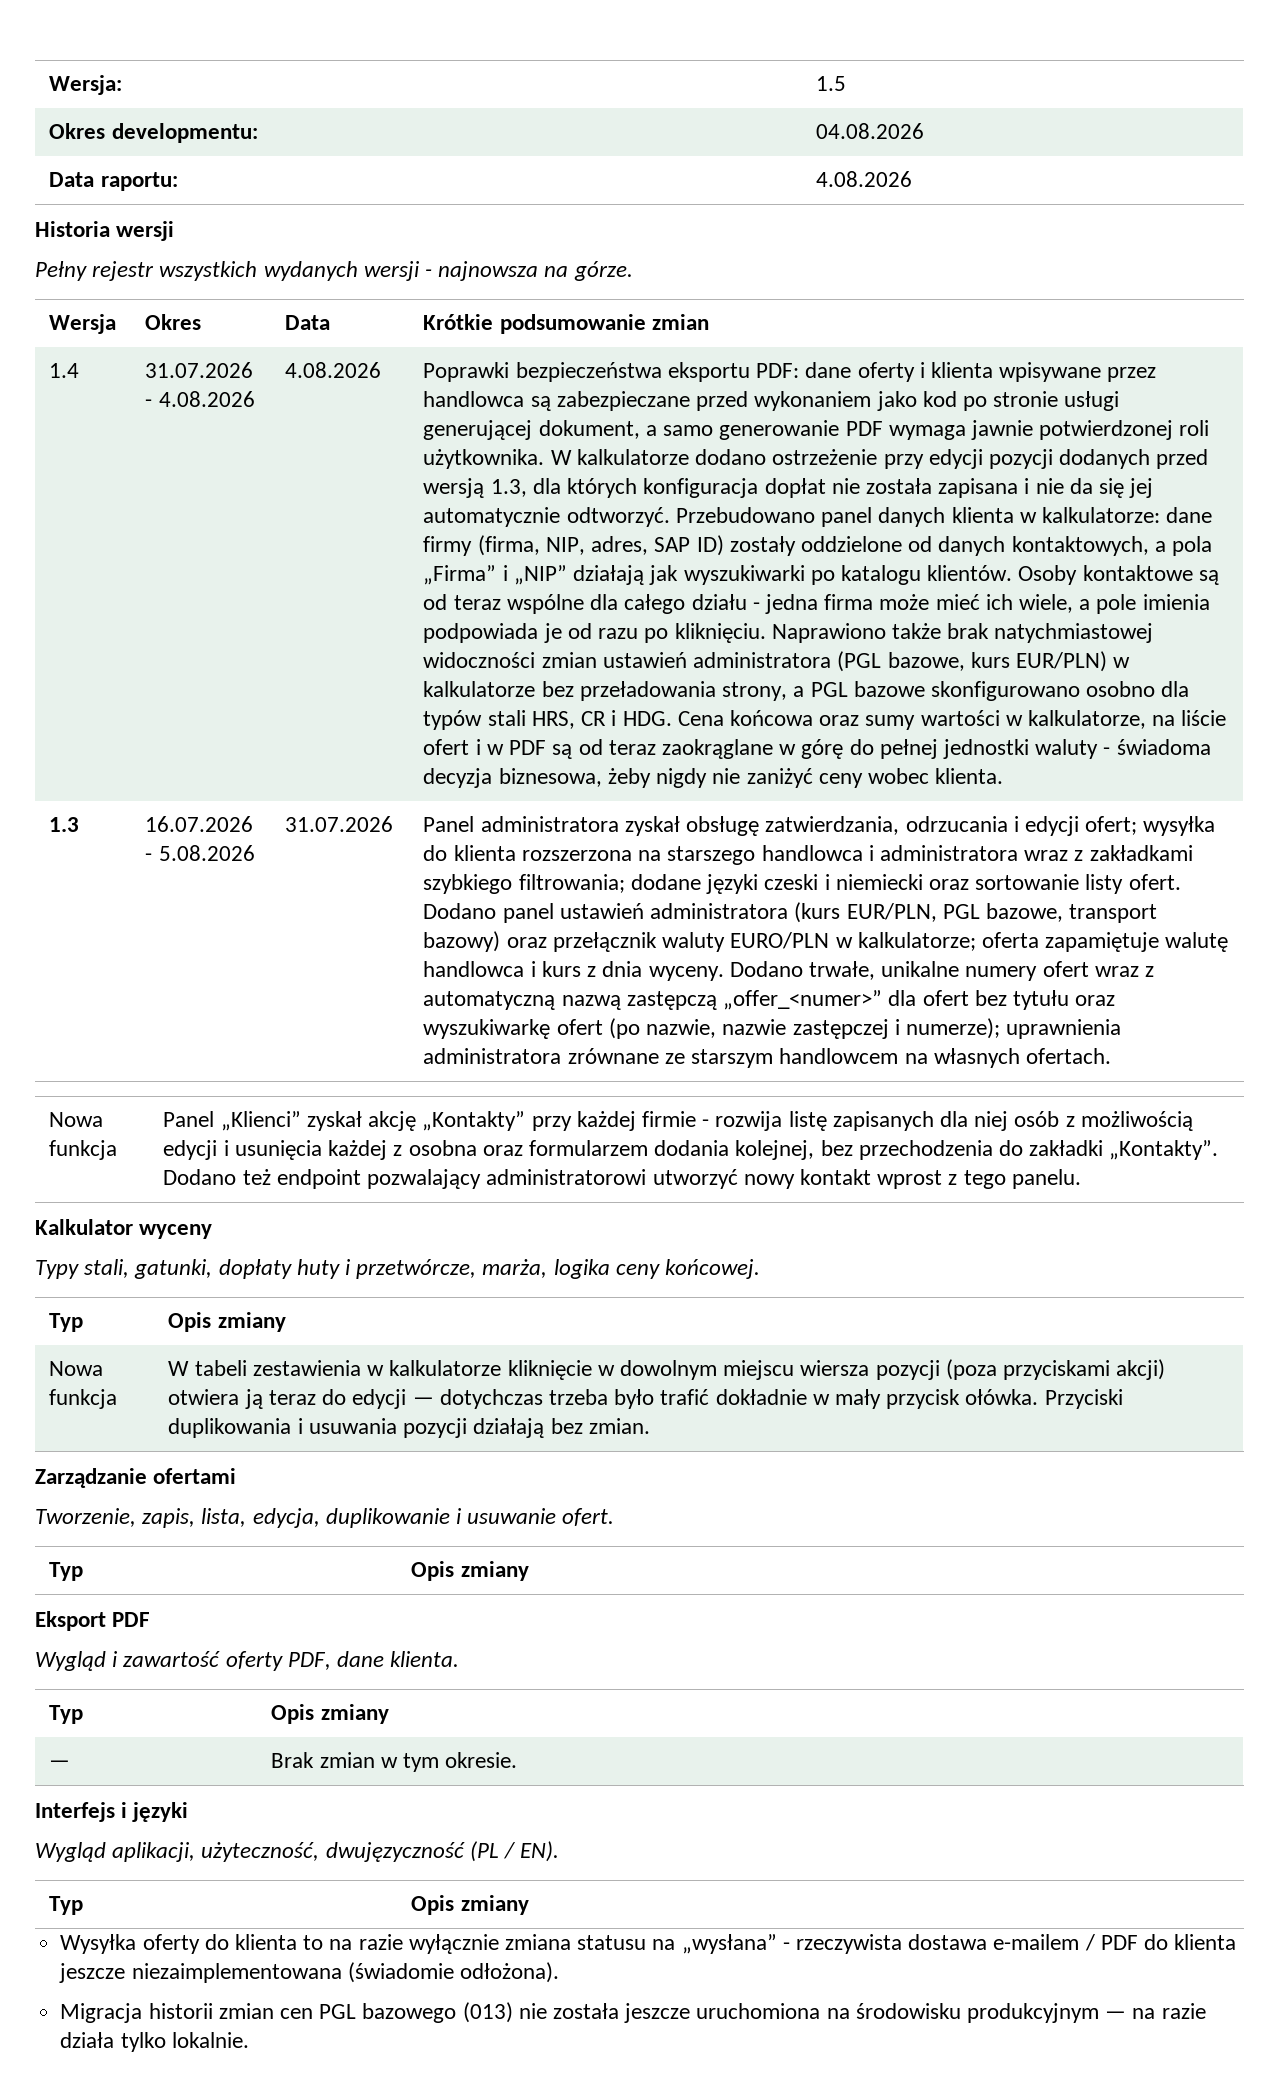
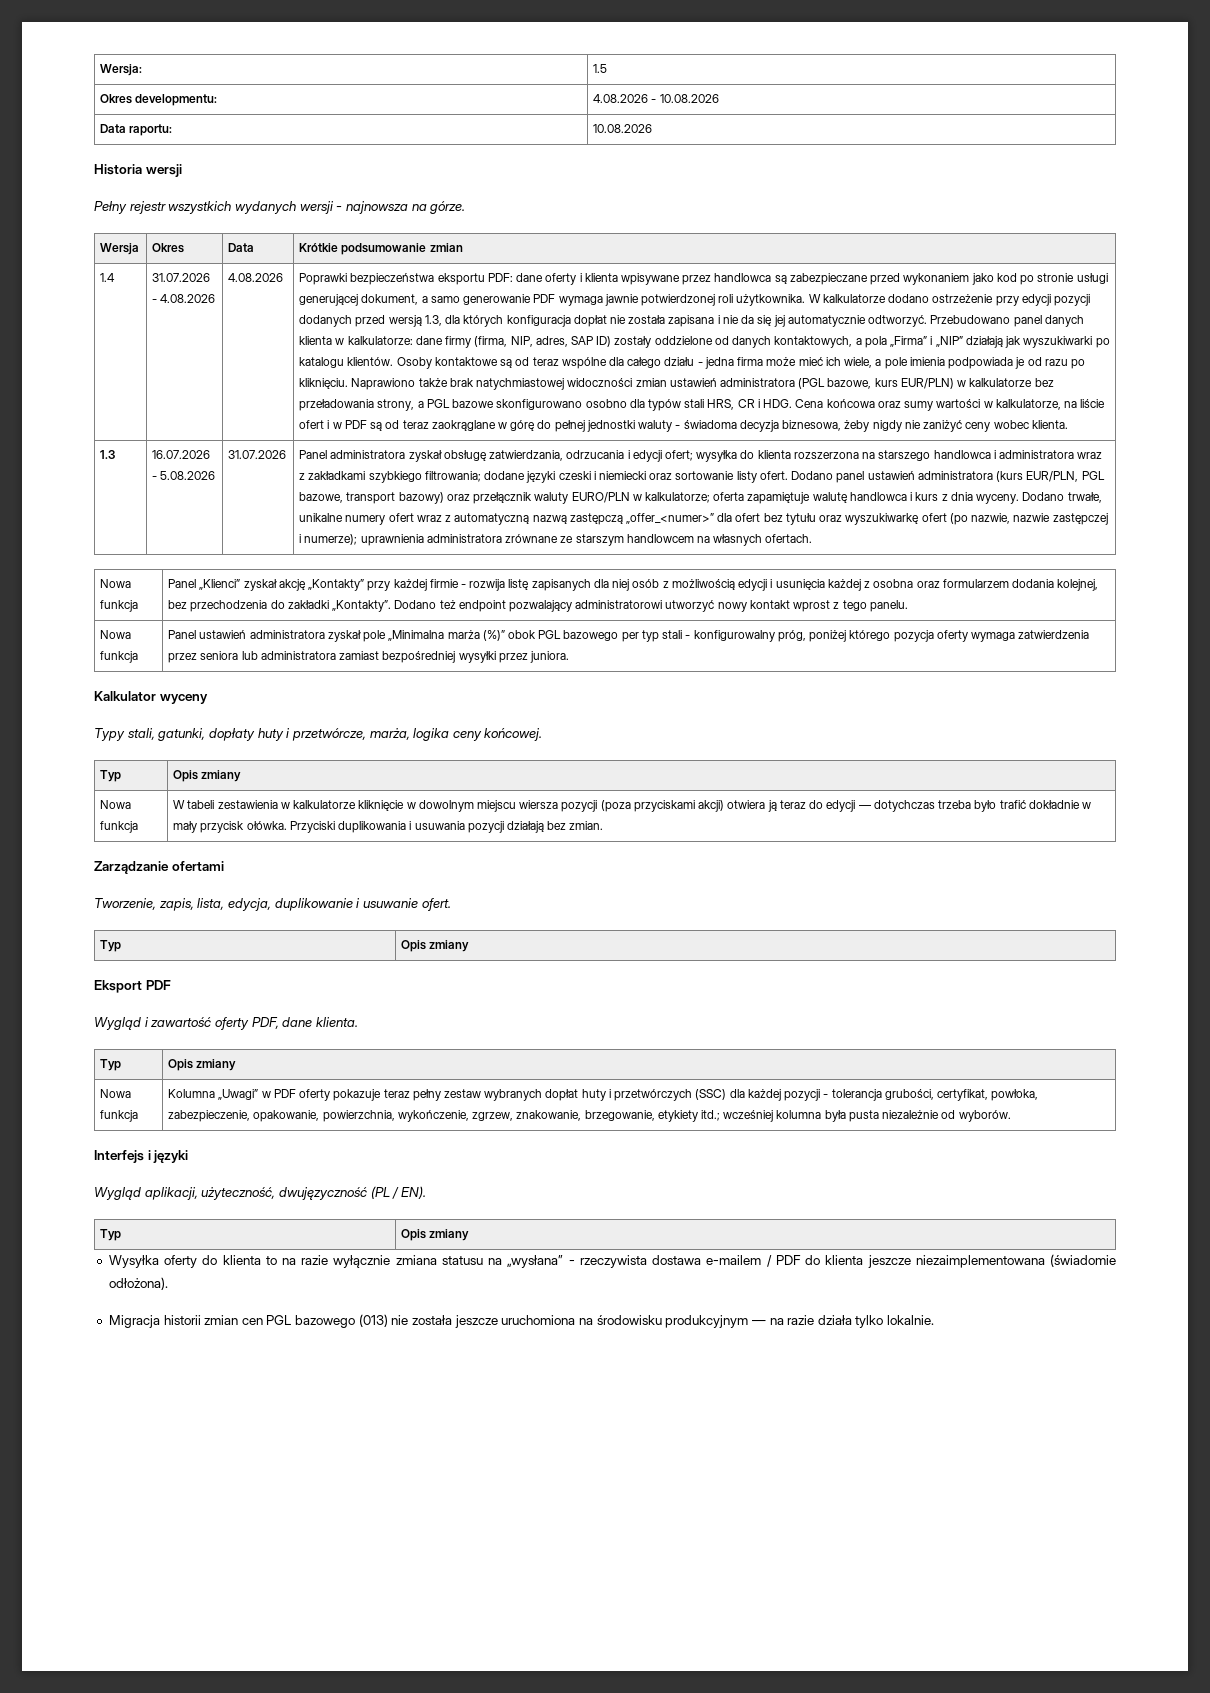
[816,123,925,139] 04.08.2026 -> [593,94,719,103] 4.08.2026 - 10.08.2026
[816,171,913,187] 4.08.2026 -> [593,124,653,133] 10.08.2026
(1081, 1179) none -> [100,630,132,639] [100,651,139,663] [168,630,1090,642] [168,651,569,663] // Nowa funkcja | Panel ustawień administratora zyskał pole „Minimalna marża (%)” obok PGL bazowego per typ stali - konfigurowalny próg, poniżej którego pozycja oferty wymaga zatwierdzenia przez seniora lub administratora zamiast bezpośredniej wysyłki przez juniora.
[49,1760,71,1768] [271,1752,518,1772] — | Brak zmian w tym okresie. -> [100,1089,132,1098] [100,1110,139,1122] [168,1089,1039,1101] [168,1110,1011,1122] Nowa funkcja | Kolumna „Uwagi” w PDF oferty pokazuje teraz pełny zestaw wybranych dopłat huty i przetwórczych (SSC) dla każdej pozycji - tolerancja grubości, certyfikat, powłoka, zabezpieczenie, opakowanie, powierzchnia, wykończenie, zgrzew, znakowanie, brzegowanie, etykiety itd.; wcześniej kolumna była pusta niezależnie od wyborów.

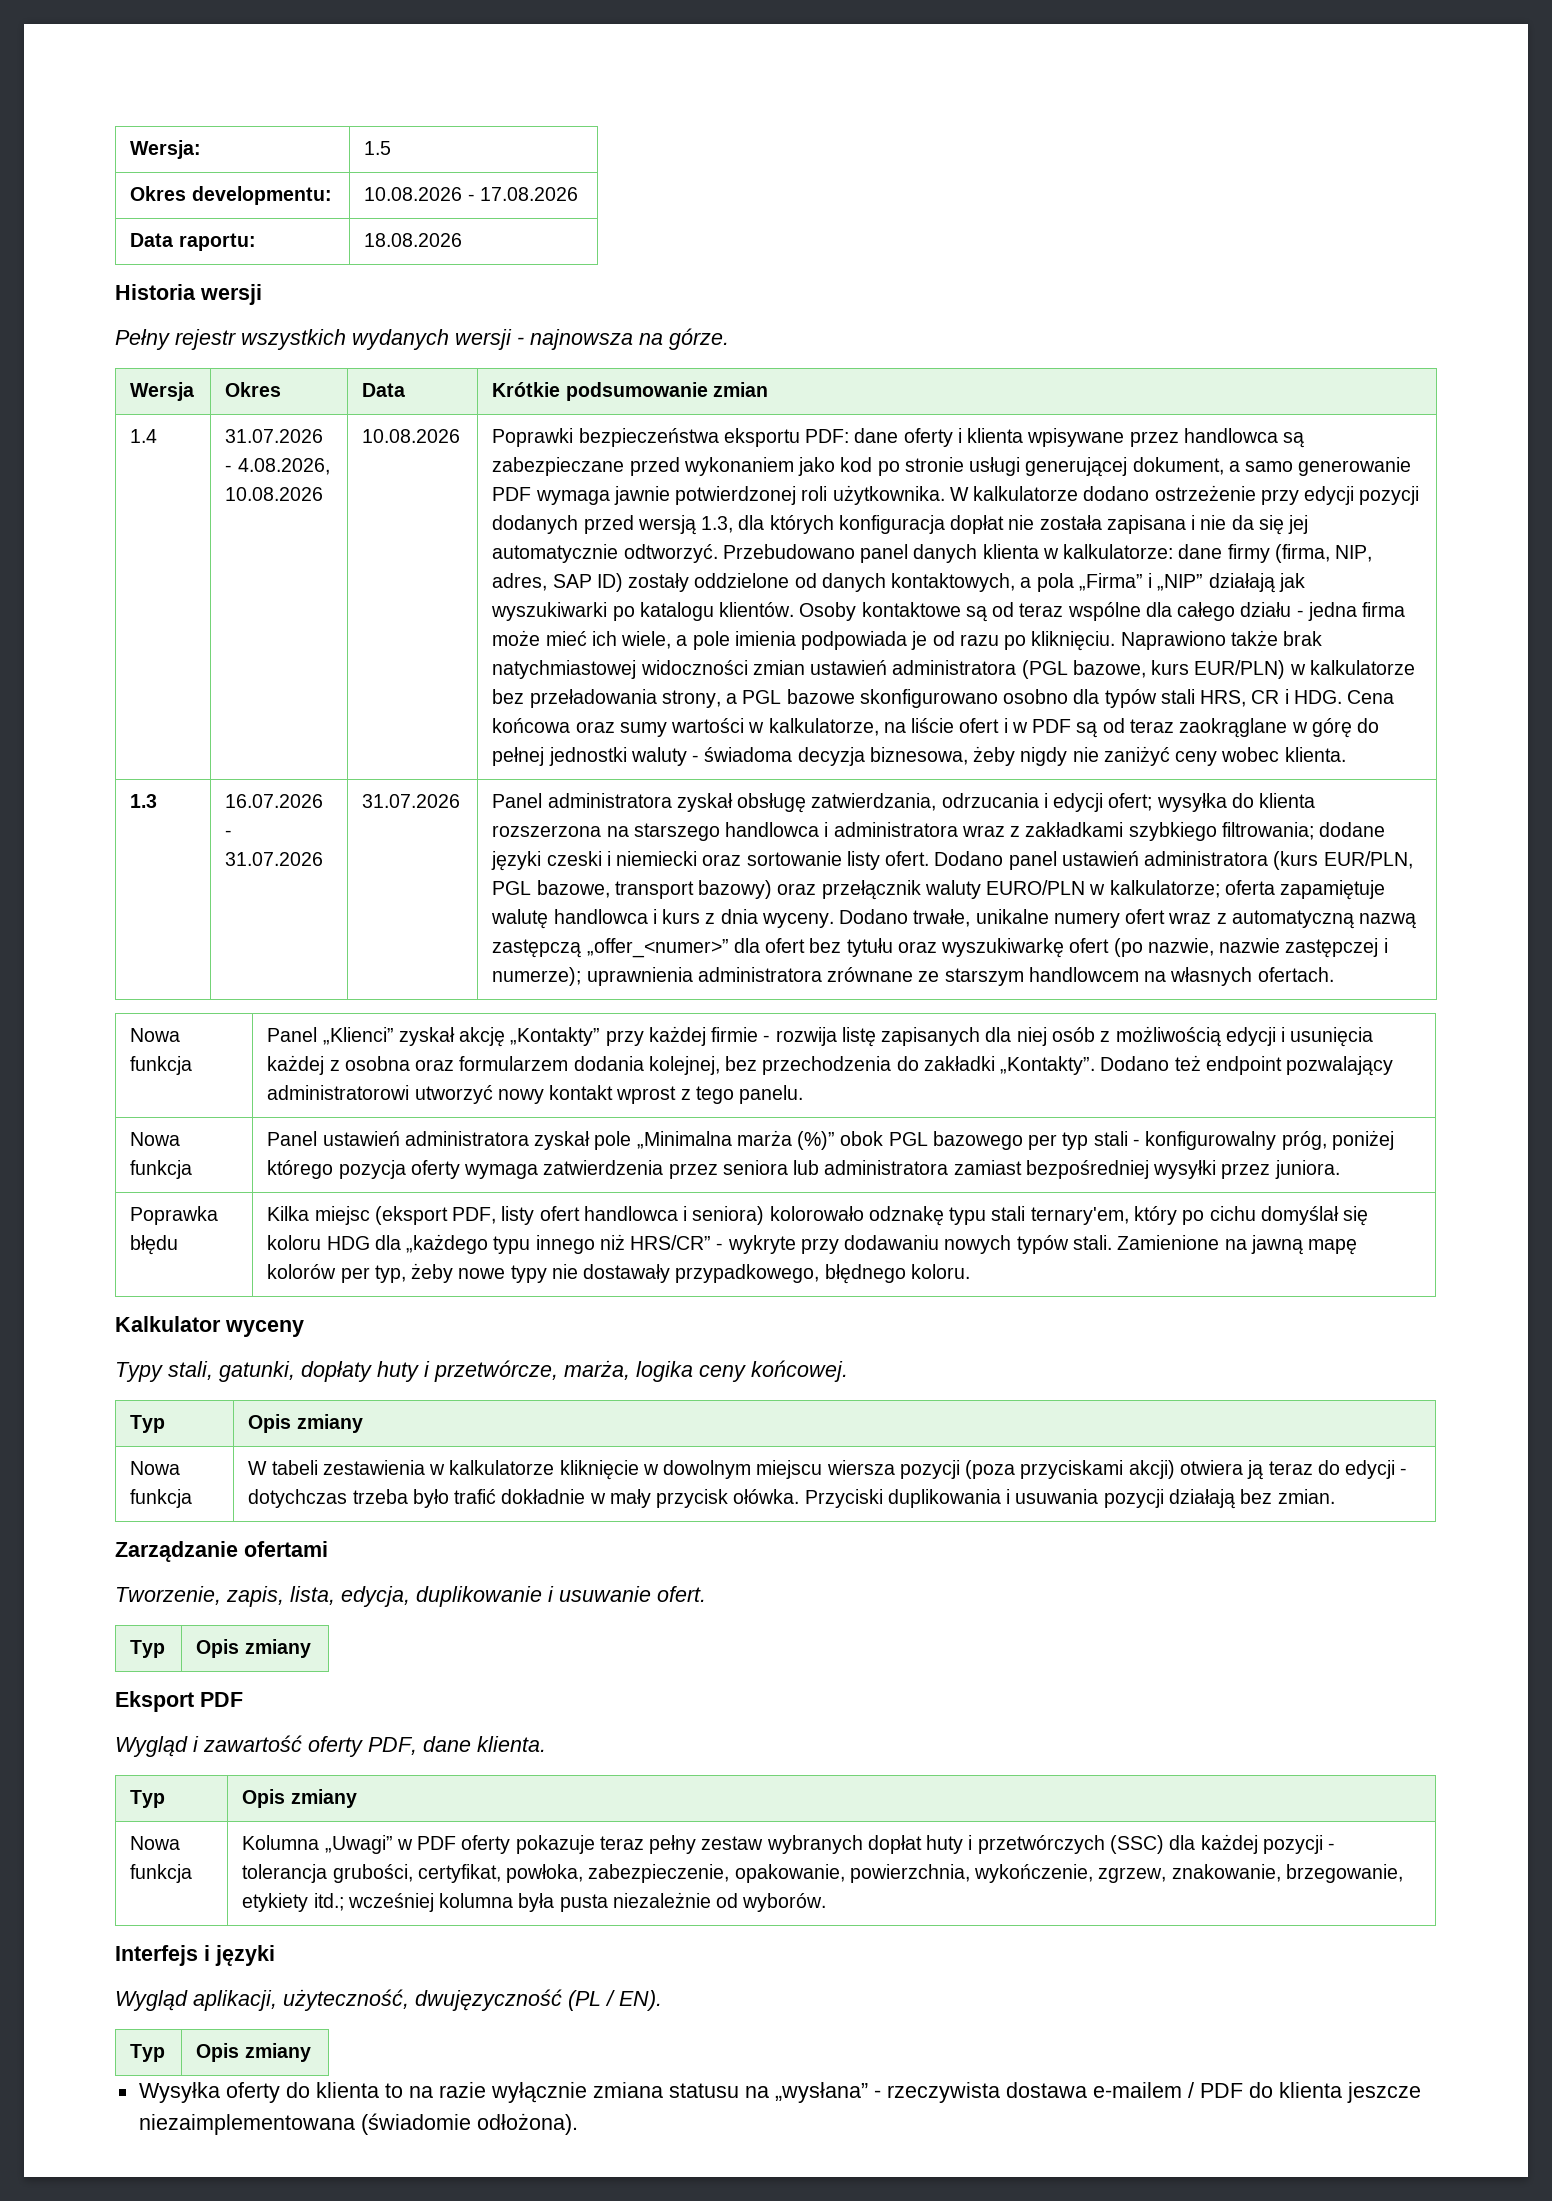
[593,94,719,103] 4.08.2026 - 10.08.2026 -> [364,187,578,201] 10.08.2026 - 17.08.2026
[593,124,653,133] 10.08.2026 -> [364,233,463,247] 18.08.2026
[160,294,216,303] [228,273,284,282] 4.08.2026 | 4.08.2026 -> [237,458,330,475] [225,487,324,501] [362,429,461,443] 4.08.2026, 10.08.2026 | 10.08.2026
[160,471,216,480] 5.08.2026 -> [225,852,324,866] 31.07.2026
(569, 657) none -> [130,1206,219,1225] [130,1235,179,1255] [267,1206,1369,1226] [267,1234,1358,1255] [267,1263,970,1284] // Poprawka błędu | Kilka miejsc (eksport PDF, listy ofert handlowca i seniora) kolorowało odznakę typu stali ternary'em, który po cichu domyślał się koloru HDG dla „każdego typu innego niż HRS/CR” - wykryte przy dodawaniu nowych typów stali. Zamienione na jawną mapę kolorów per typ, żeby nowe typy nie dostawały przypadkowego, błędnego koloru.
[858,805,871,809] — -> [1400,1468,1408,1475] -
[108,1314,935,1328] // Migracja historii zmian cen PGL bazowego (013) nie została jeszcze uruchomiona na środowisku produkcyjnym — na razie działa tylko lokalnie. -> (578, 2124) none

